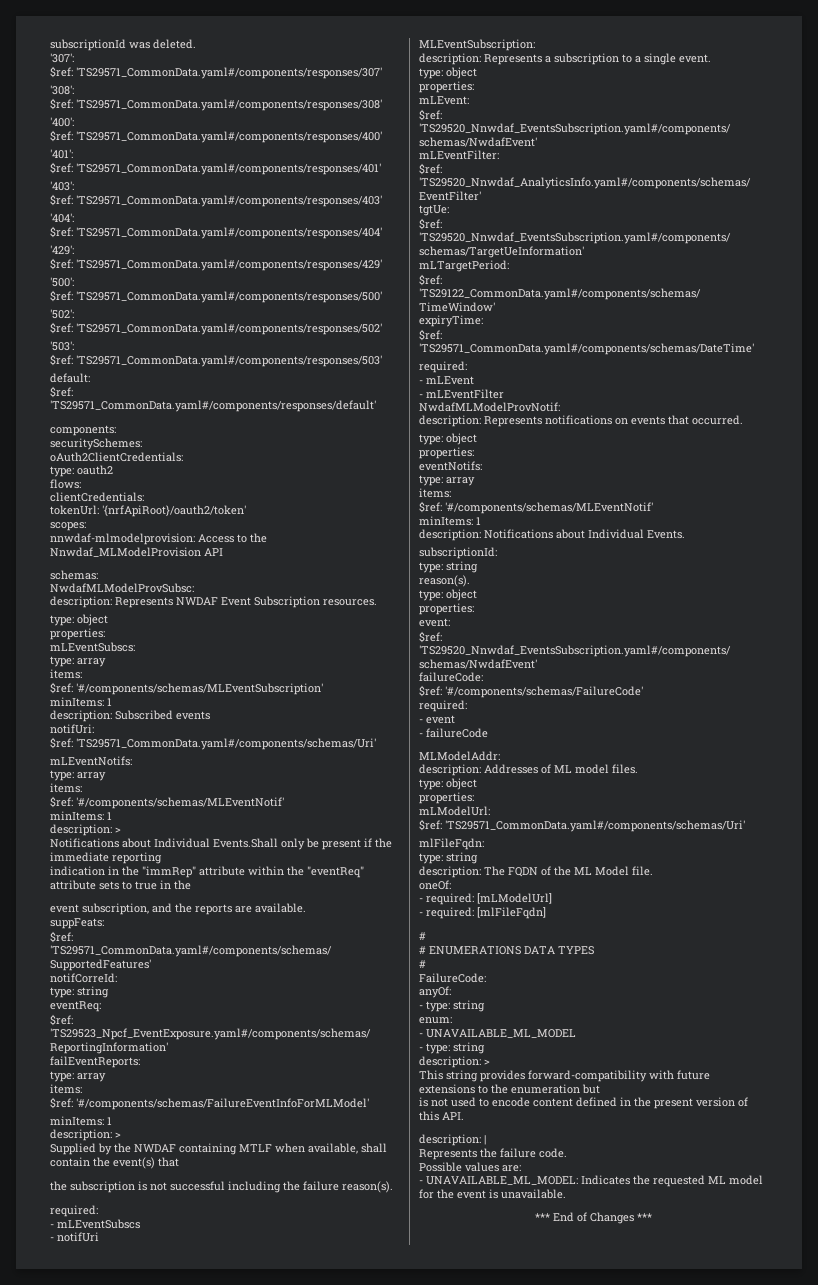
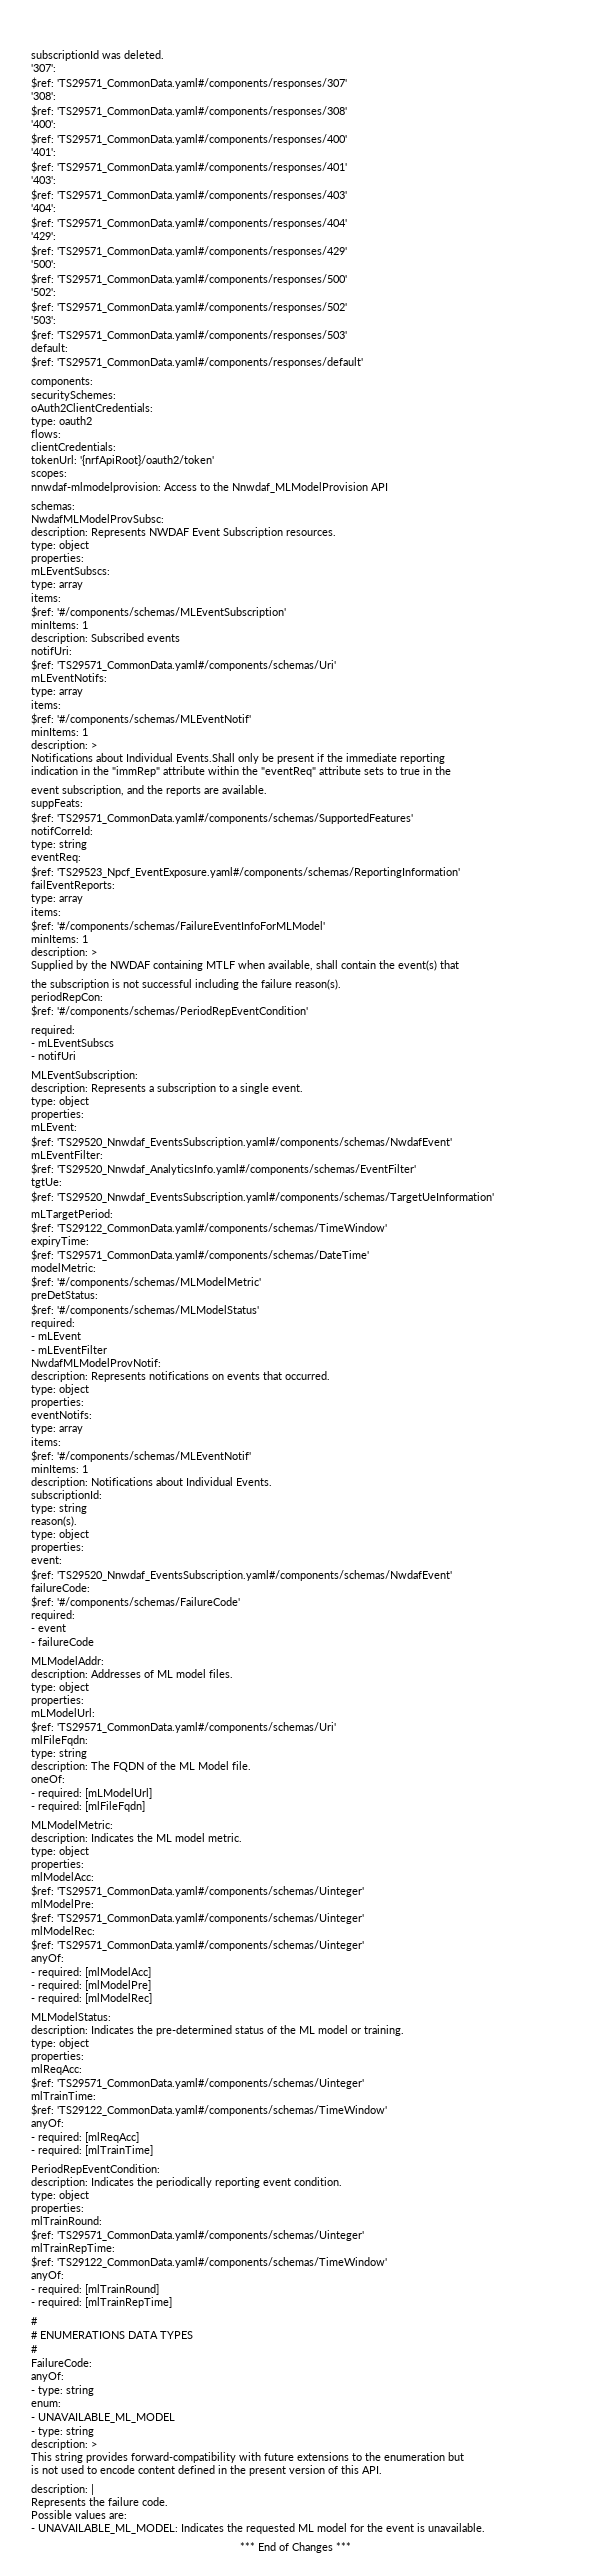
(393, 1187) none -> [31,992,103,1003] [31,1005,308,1017] // periodRepCon: // $ref: '#/components/schemas/PeriodRepEventCondition'
(754, 349) none -> [31,1263,96,1272] [31,1276,261,1288] [31,1291,98,1301] [31,1304,259,1316] // modelMetric: // $ref: '#/components/schemas/MLModelMetric' // preDetStatus: // $ref: '#/components/schemas/MLModelStatus'
(546, 913) none -> [31,1820,113,1829] [31,1833,242,1844] [31,1846,89,1857] [31,1859,84,1870] [31,1872,94,1881] [31,1885,364,1897] [31,1899,94,1908] [31,1912,364,1924] [31,1926,95,1935] [31,1939,364,1951] [31,1954,64,1964] [31,1967,151,1978] [31,1980,151,1991] [31,1993,152,2004] [31,2012,111,2021] [31,2025,404,2036] [31,2038,89,2049] [31,2051,84,2062] [31,2064,82,2075] [31,2077,364,2089] [31,2091,96,2100] [31,2104,387,2116] [31,2119,64,2129] [31,2132,139,2143] [31,2145,153,2156] [31,2164,160,2175] [31,2177,342,2188] [31,2190,89,2201] [31,2203,84,2214] [31,2216,102,2225] [31,2229,364,2241] [31,2243,115,2254] [31,2256,387,2268] [31,2271,64,2281] [31,2284,159,2295] [31,2297,172,2308] // MLModelMetric: // description: Indicates the ML model metric. // type: object // properties: // mlModelAcc: // $ref: 'TS29571_CommonData.yaml#/components/schemas/Uinteger' // mlModelPre: // $ref: 'TS29571_CommonData.yaml#/components/schemas/Uinteger' // mlModelRec: // $ref: 'TS29571_CommonData.yaml#/components/schemas/Uinteger' // anyOf: // - required: [mlModelAcc] // - required: [mlModelPre] // - required: [mlModelRec] // MLModelStatus: // description: Indicates the pre-determined status of the ML model or training. // type: object // properties: // mlReqAcc: // $ref: 'TS29571_CommonData.yaml#/components/schemas/Uinteger' // mlTrainTime: // $ref: 'TS29122_CommonData.yaml#/components/schemas/TimeWindow' // anyOf: // - required: [mlReqAcc] // - required: [mlTrainTime] // PeriodRepEventCondition: // description: Indicates the periodically reporting event condition. // type: object // properties: // mlTrainRound: // $ref: 'TS29571_CommonData.yaml#/components/schemas/Uinteger' // mlTrainRepTime: // $ref: 'TS29122_CommonData.yaml#/components/schemas/TimeWindow' // anyOf: // - required: [mlTrainRound] // - required: [mlTrainRepTime]

